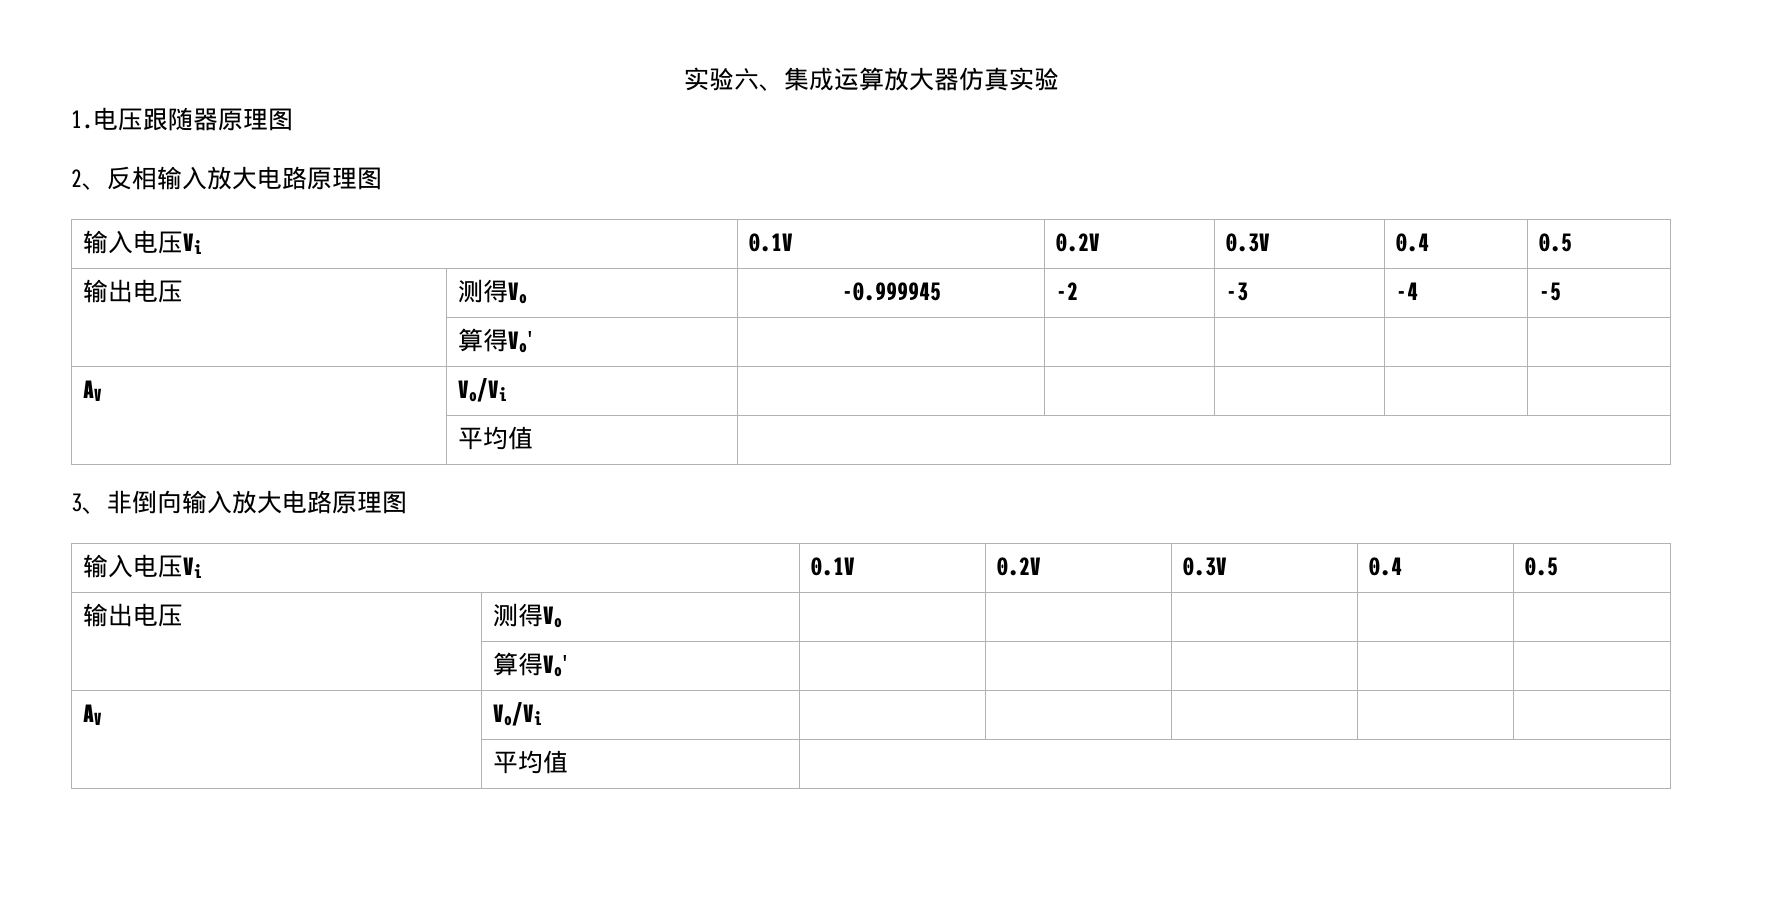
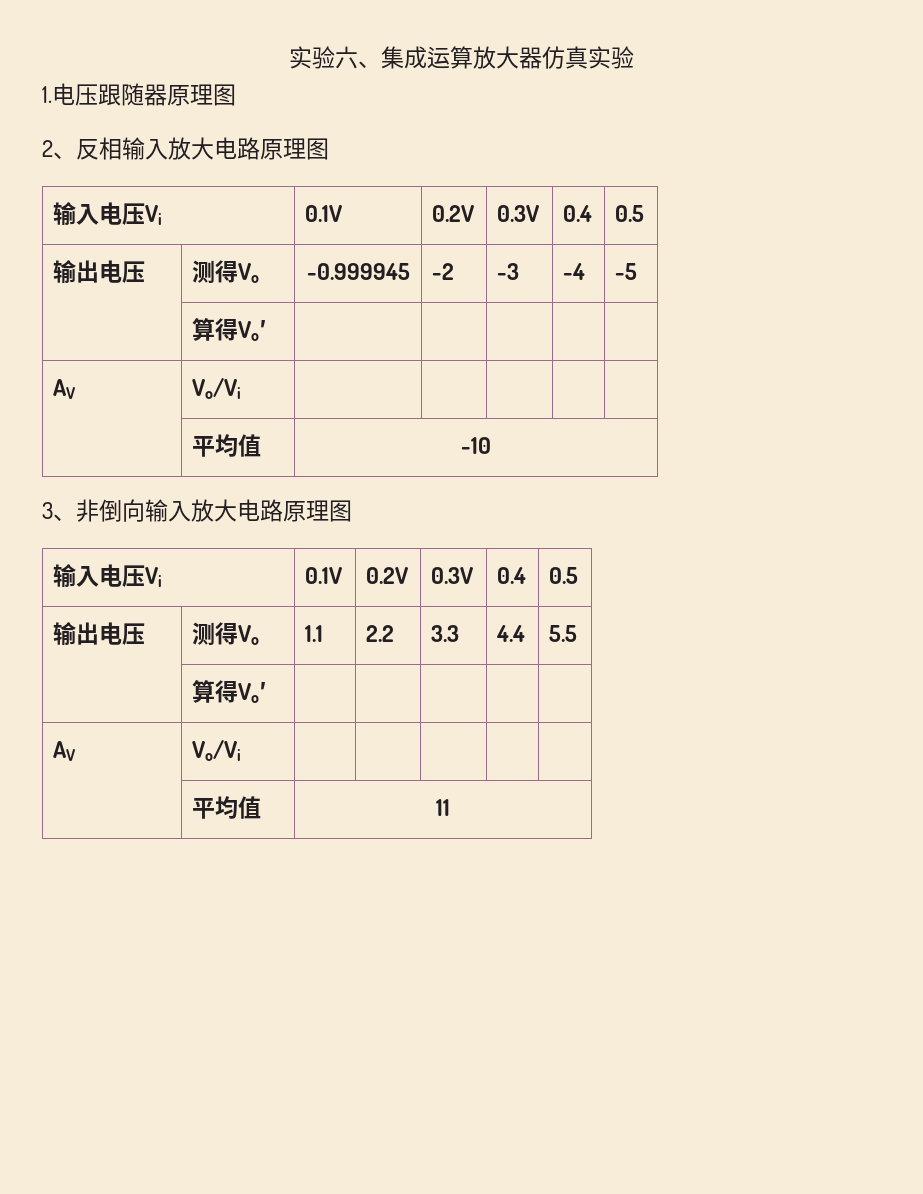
(533, 438) none -> [461,437,491,454] -10
[492,652,568,677] [82,704,102,725] [492,702,542,726] [492,750,568,774] | | | | // | 算得Vo′ | | | | | // AV | Vo/Vi | | | | | // | 平均值 | -> [305,625,324,642] [366,625,395,642] [431,625,460,642] [496,625,526,642] [549,625,578,642] [192,680,267,703] [53,741,77,761] [192,740,242,761] [192,796,262,819] [436,799,450,816] 1.1 | 2.2 | 3.3 | 4.4 | 5.5 // | 算得Vo′ | | | | | // AV | Vo/Vi | | | | | // | 平均值 | 11

